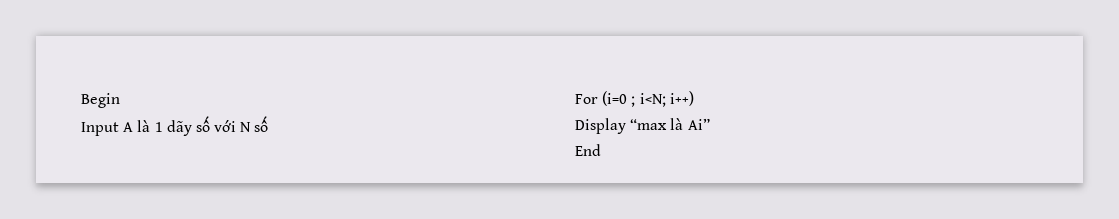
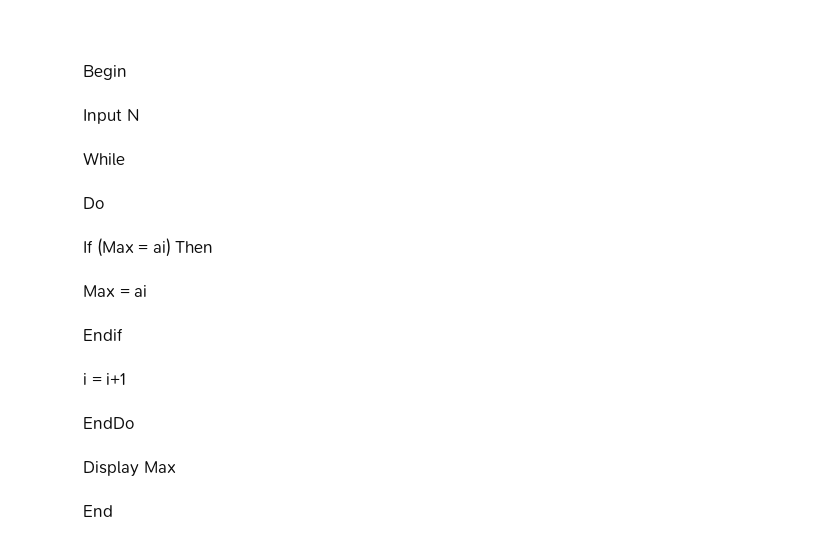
[123,116,269,136] [575,91,694,107] [575,118,710,134] A là 1 dãy số với N số // For (i=0 ; i<N; i++) // Display “max là Ai” -> [126,109,140,121] [83,152,125,166] [83,197,104,209] [83,238,214,257] [83,285,148,297] [83,328,123,341] [83,373,127,385] [83,417,134,429] [83,461,176,477] N // While // Do // If (Max = ai) Then // Max = ai // Endif // i = i+1 // EndDo // Display Max

